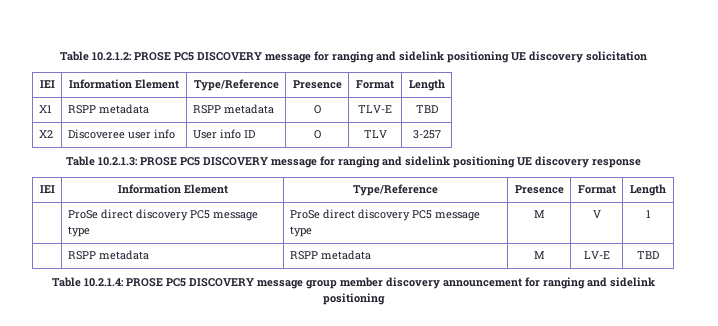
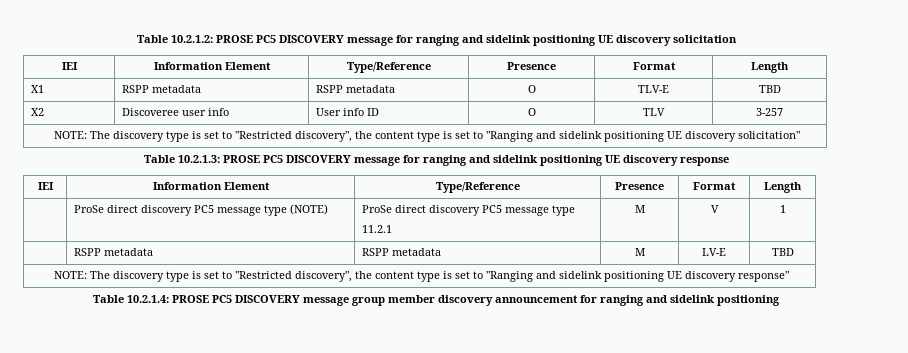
(441, 134) none -> [53,131,800,142] // NOTE: The discovery type is set to "Restricted discovery", the content type is set to "Ranging and sidelink positioning UE discovery solicitation"
[289,209,480,221] [289,226,312,237] | ProSe direct discovery PC5 message type -> [289,204,328,215] [361,205,575,216] [361,225,392,233] (NOTE) | ProSe direct discovery PC5 message type // 11.2.1
(659, 255) none -> [53,271,789,282] // NOTE: The discovery type is set to "Restricted discovery", the content type is set to "Ranging and sidelink positioning UE discovery response"

